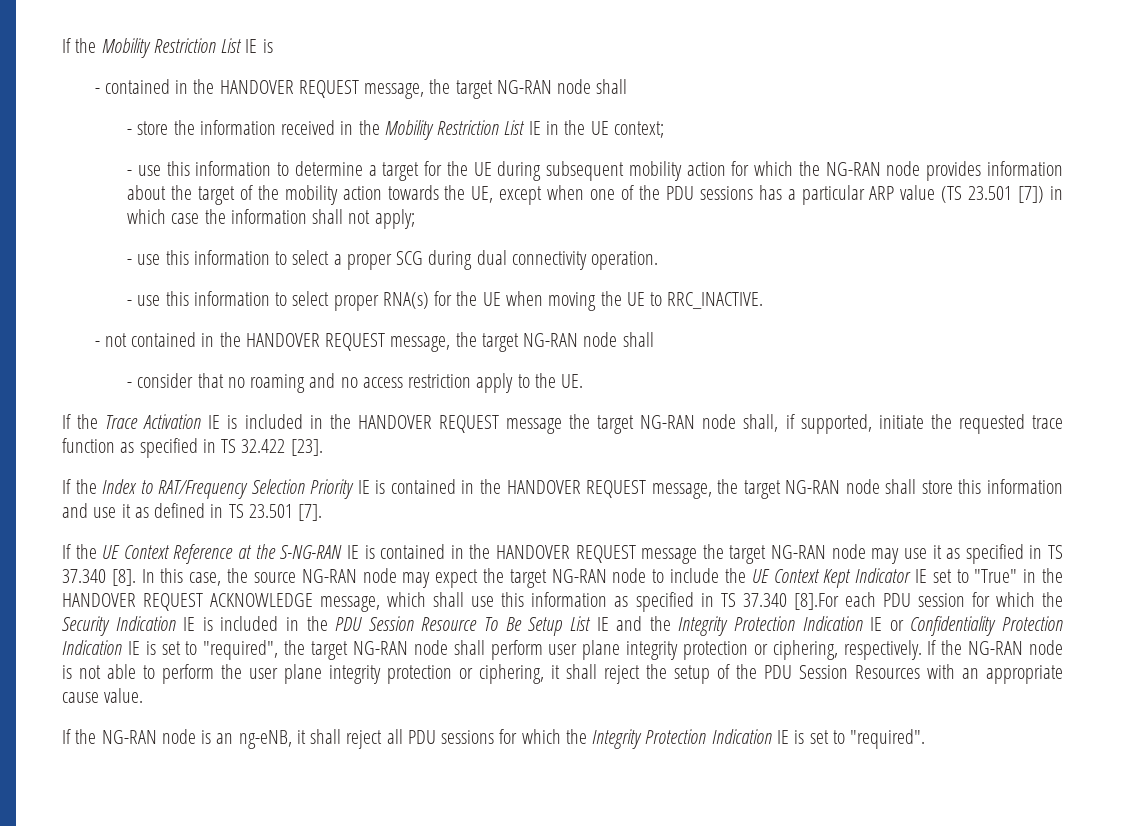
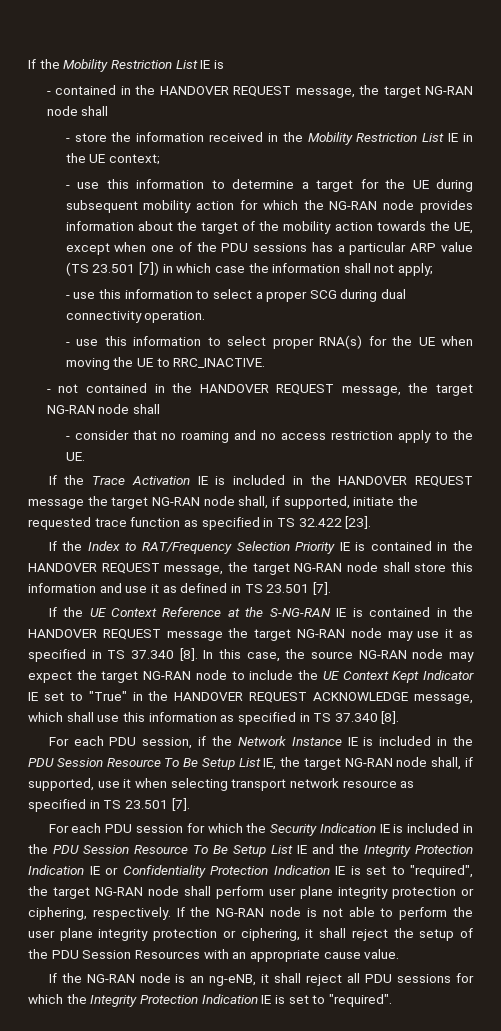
[793,593,839,610] [8].For -> [381,711,400,724] [48,736,473,749] [28,757,474,770] [28,778,415,791] [28,798,190,812] [48,824,69,833] [8]. // For each PDU session, if the Network Instance IE is included in the PDU Session Resource To Be Setup List IE, the target NG-RAN node shall, if supported, use it when selecting transport network resource as specified in TS 23.501 [7]. // For

